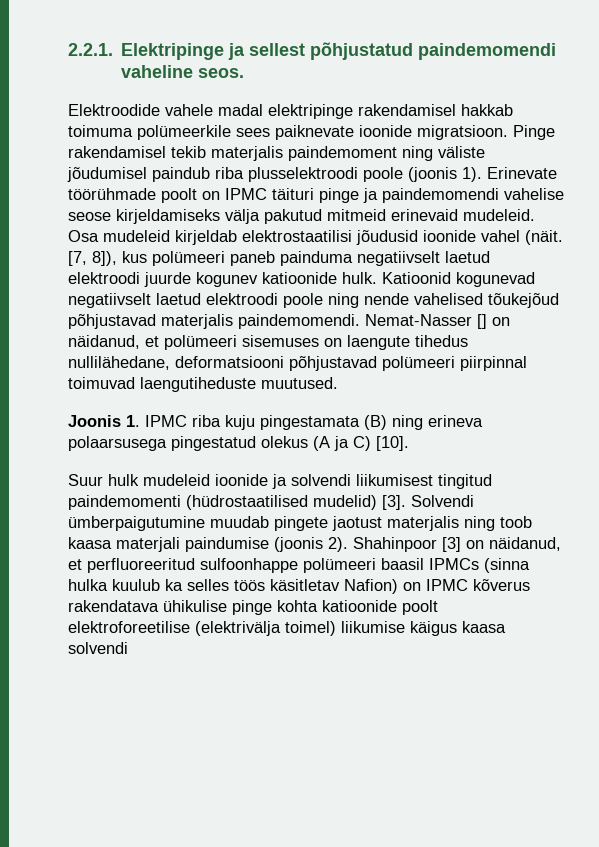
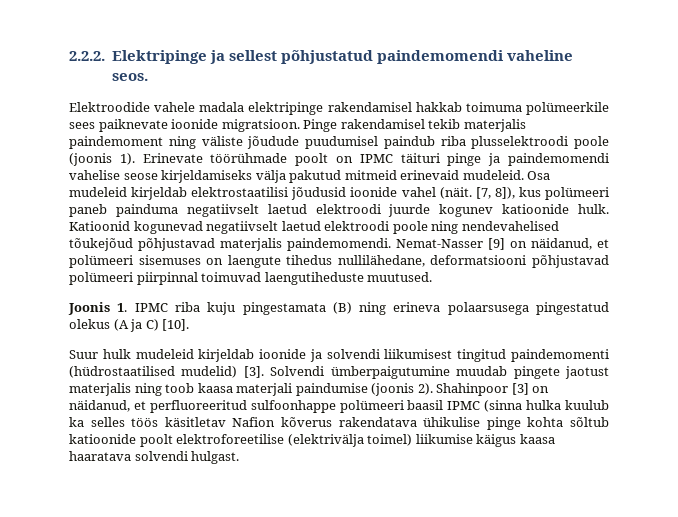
[68,43,113,56] 2.2.1. -> [69,51,105,61] 2.2.2.
[218,104,263,116] madal -> [199,102,245,112] madala
[67,167,147,182] jõudumisel -> [247,136,378,149] jõudude puudumisel
[364,293,483,305] nende vahelised -> [461,221,559,231] nendevahelised
[477,314,487,329] [] -> [488,238,505,250] [9]
(210, 480) none -> [198,349,255,362] kirjeldab
[429,558,479,570] IPMCs -> [447,401,481,410] IPMC
[344,579,468,594] Nafion) on IPMC -> [232,417,276,427] Nafion
(318, 606) none -> [570,417,610,427] sõltub
[68,642,128,654] solvendi -> [69,451,240,464] haaratava solvendi hulgast.

